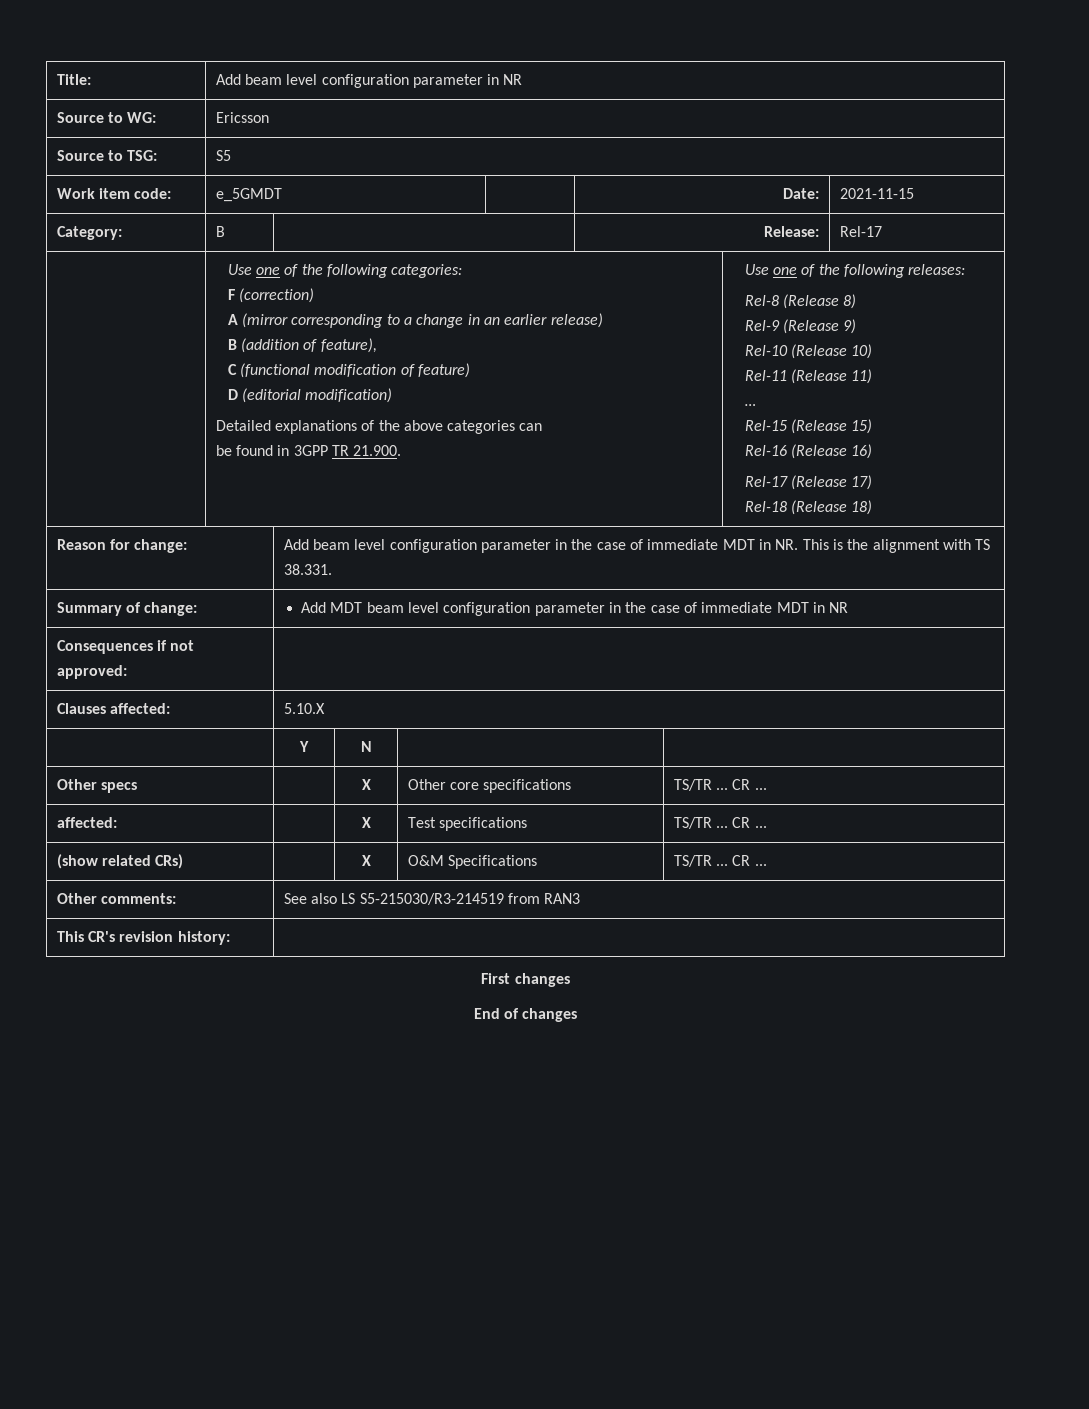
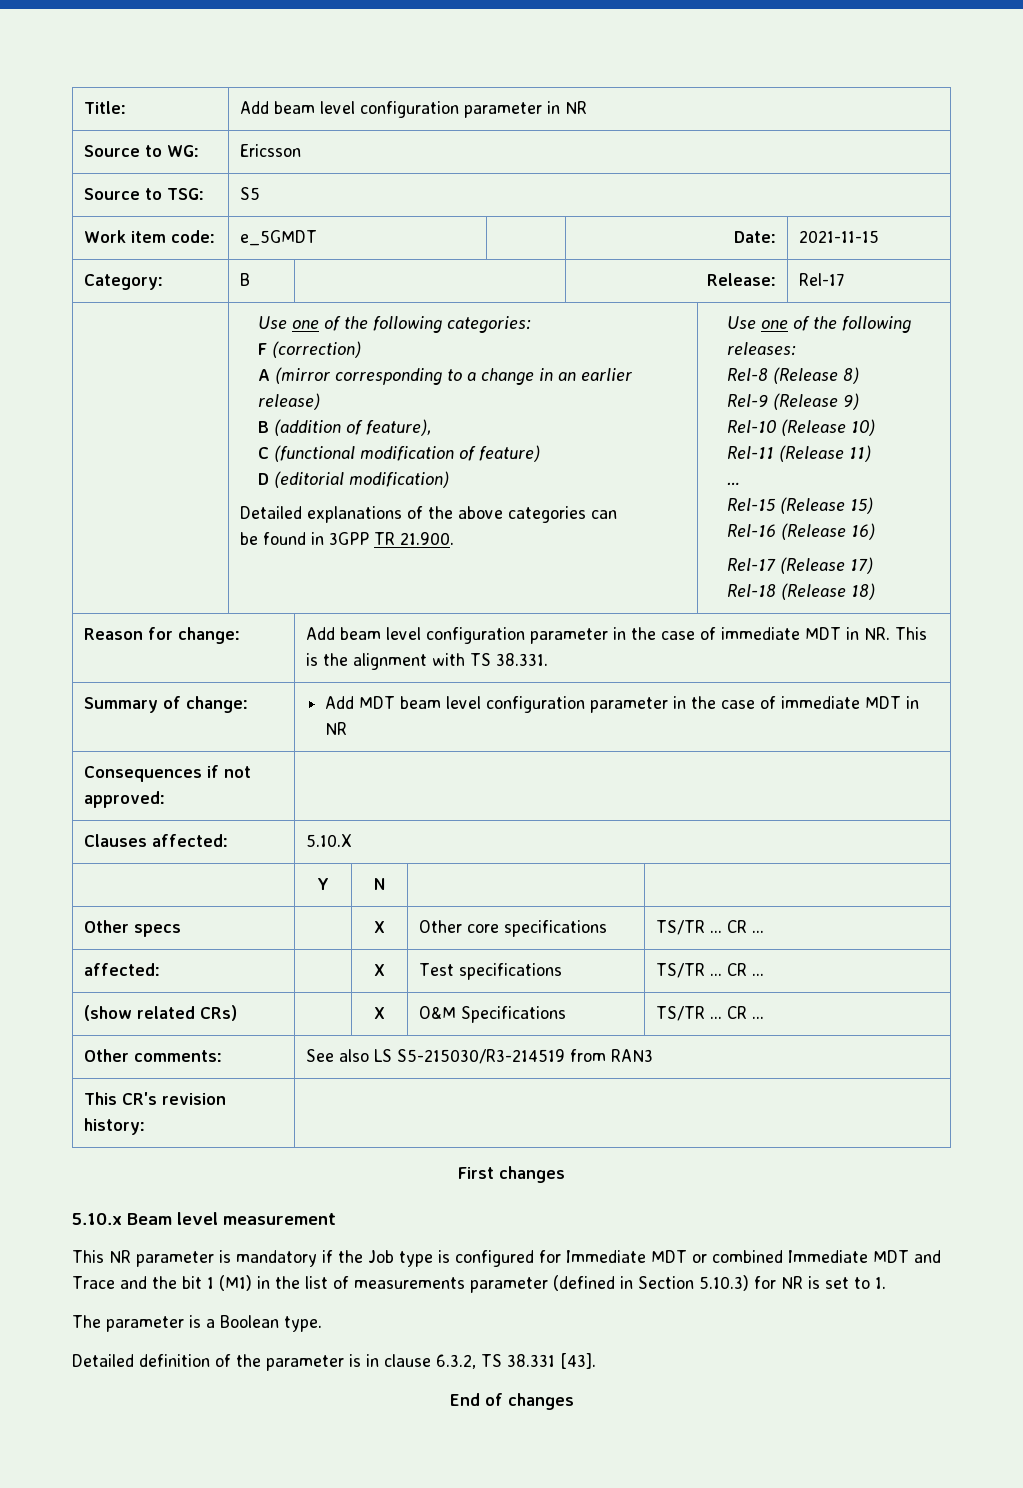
(570, 980) none -> [72,1212,336,1225] [72,1250,941,1267] [72,1275,886,1293] [72,1315,322,1332] [72,1353,596,1371] // 5.10.x Beam level measurement // This NR parameter is mandatory if the Job type is configured for Immediate MDT or combined Immediate MDT and Trace and the bit 1 (M1) in the list of measurements parameter (defined in Section 5.10.3) for NR is set to 1. // The parameter is a Boolean type. // Detailed definition of the parameter is in clause 6.3.2, TS 38.331 [43].

